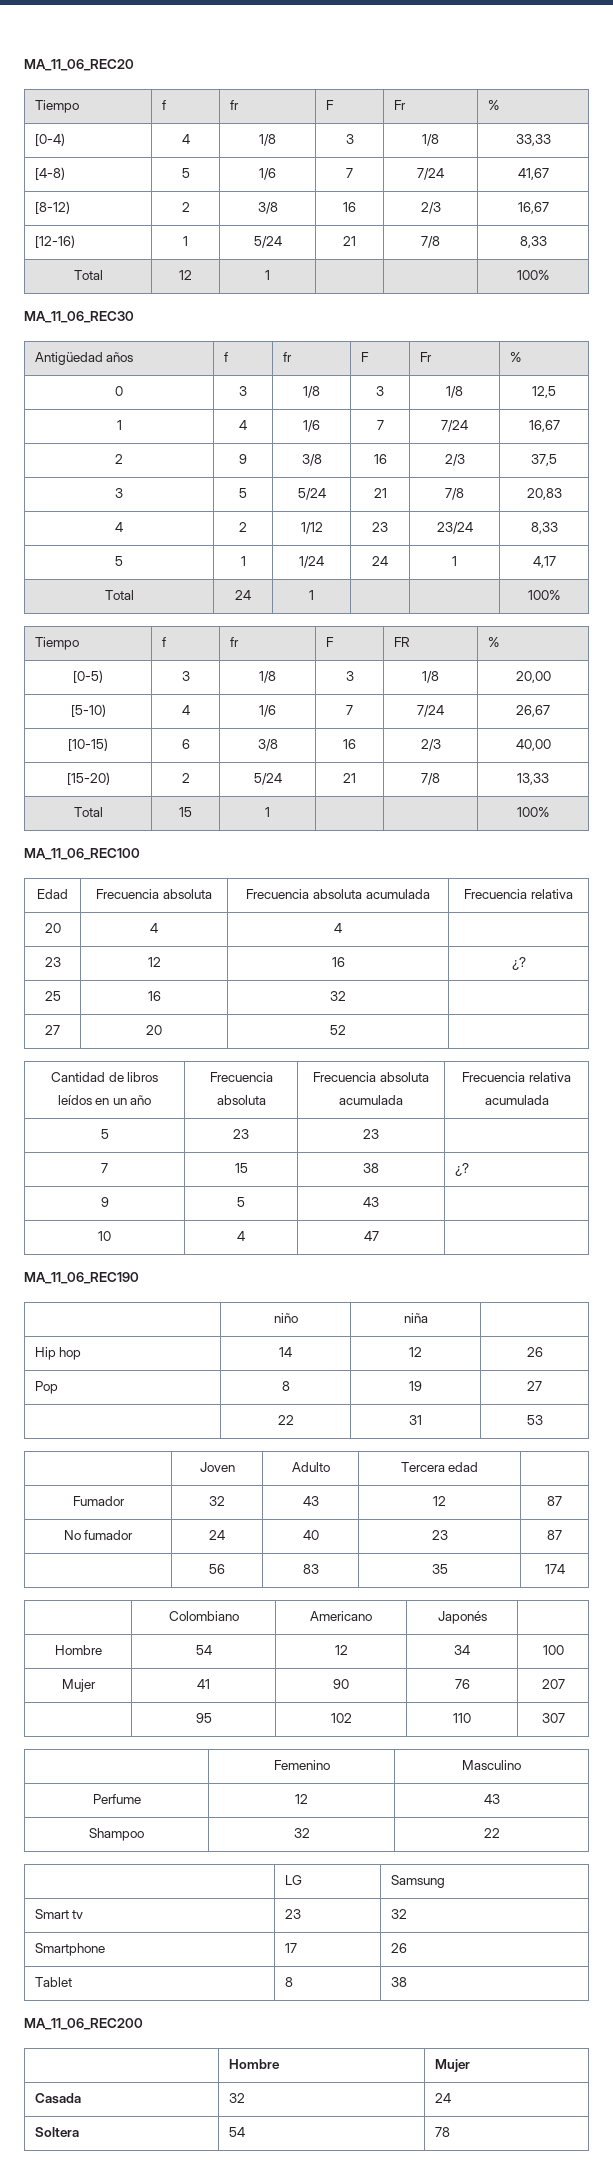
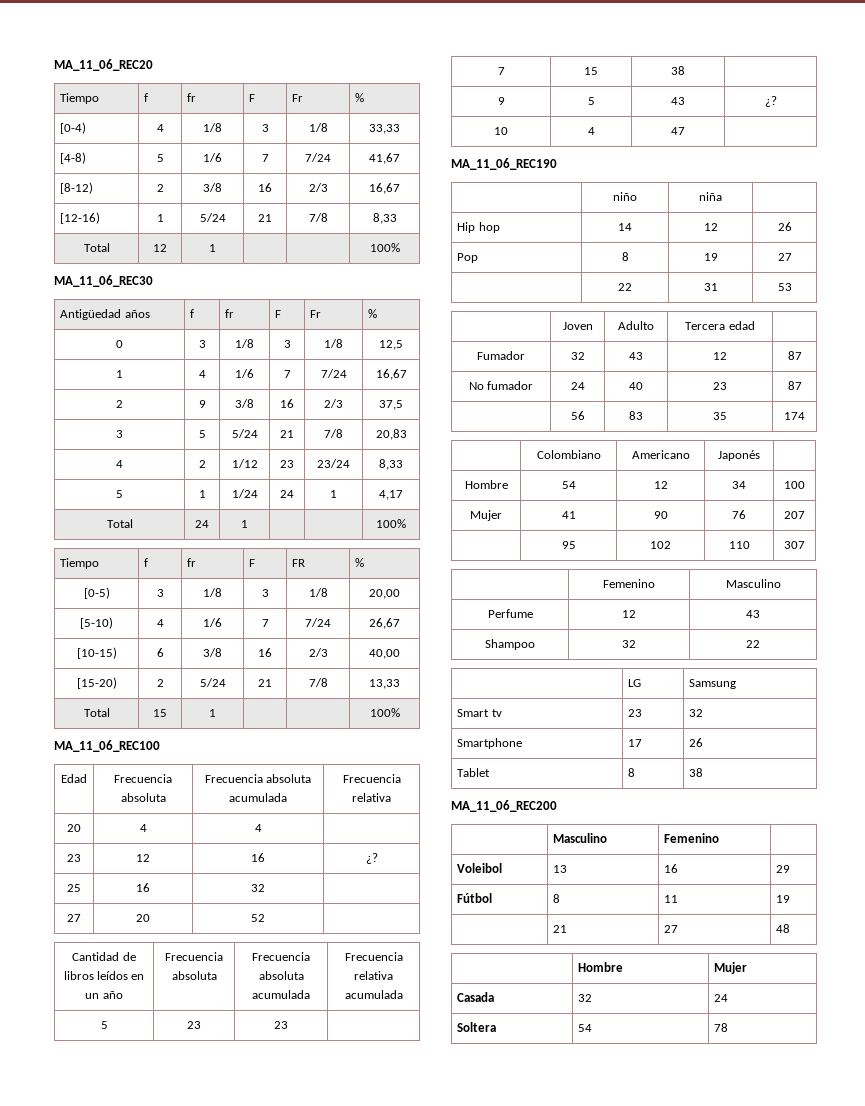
[454,1163,469,1176] ¿? -> (685, 70) none
(379, 1202) none -> [764,96,777,107] ¿?
(143, 2024) none -> [553,833,608,843] [664,833,720,843] [457,863,503,873] [553,865,568,873] [664,864,679,873] [776,865,791,873] [457,893,493,903] [553,894,561,903] [664,895,679,903] [776,895,791,903] [553,925,568,933] [664,925,679,933] [776,924,791,933] // | Masculino | Femenino | // Voleibol | 13 | 16 | 29 // Fútbol | 8 | 11 | 19 // | 21 | 27 | 48

